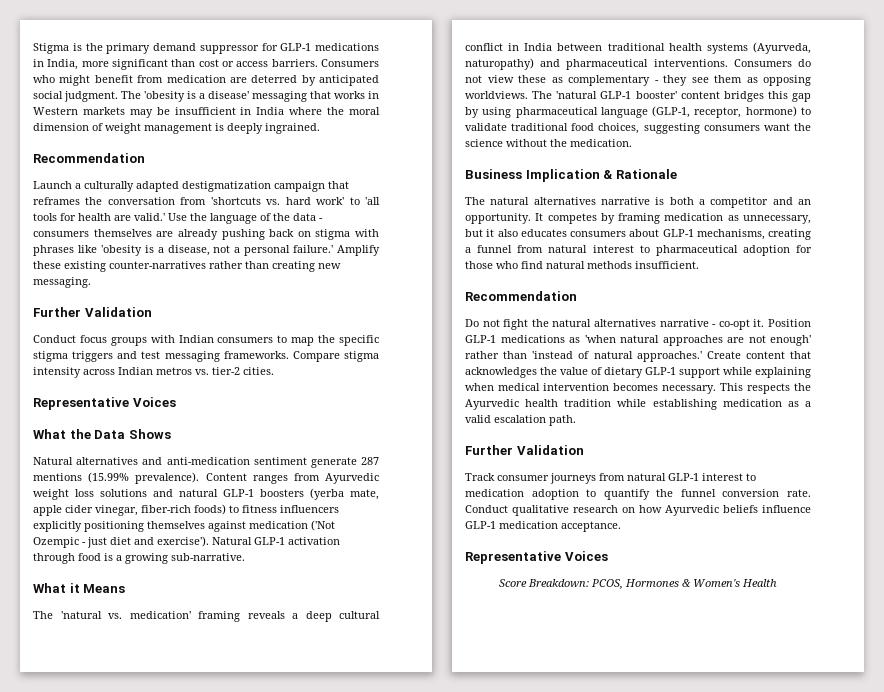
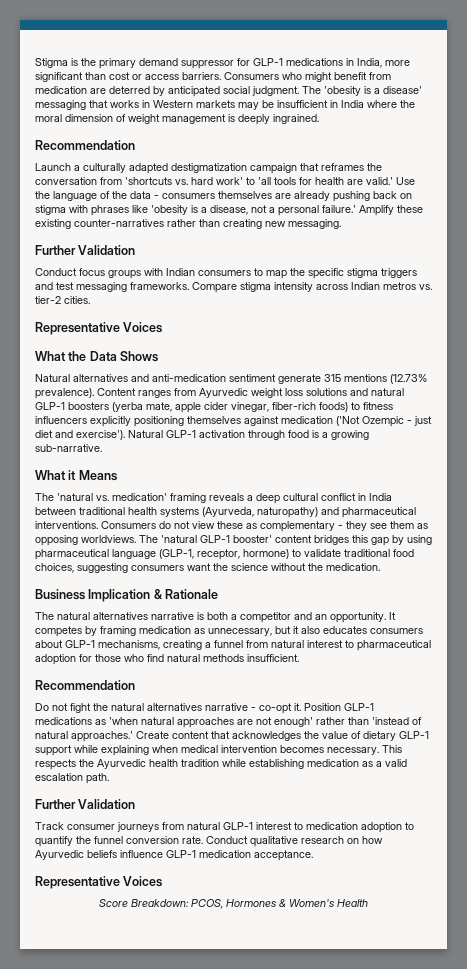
[361,457,379,465] [33,472,130,483] 287 mentions (15.99% -> [324,374,427,384] 315 mentions (12.73%

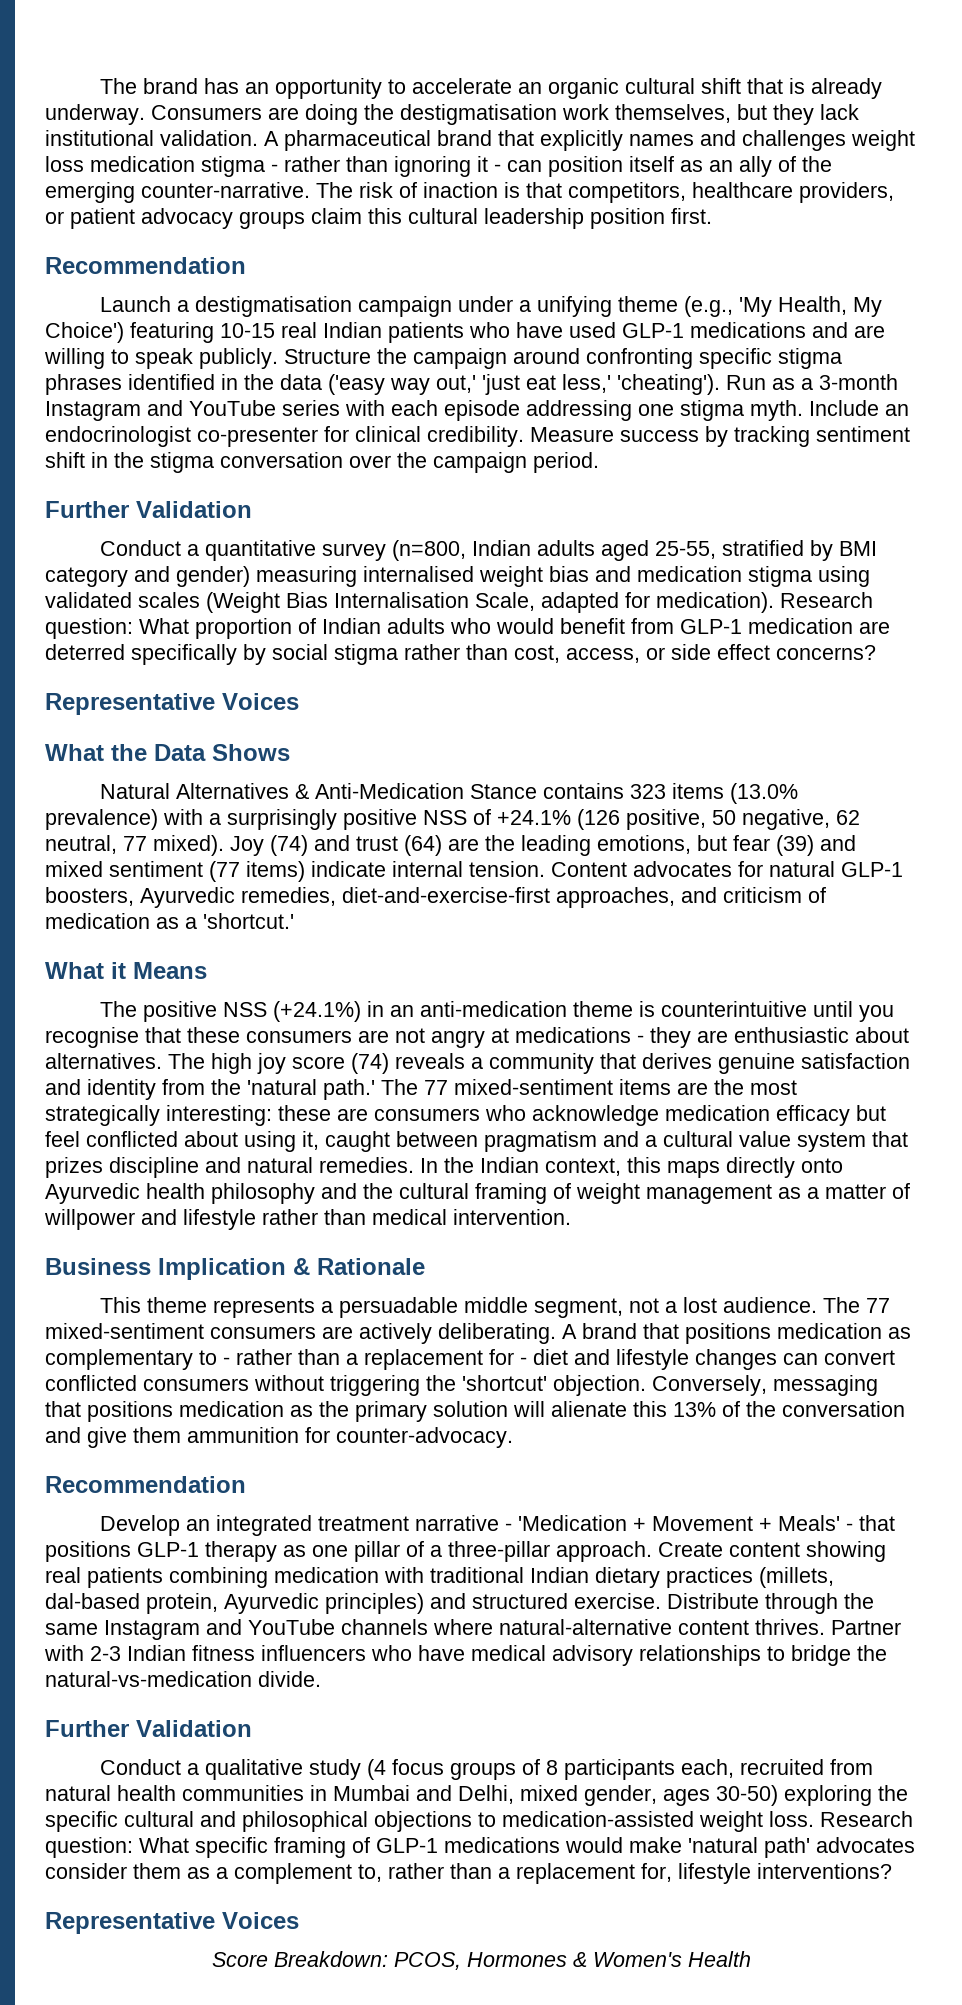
[35,58,410,69] [35,72,391,82] [35,86,422,97] [35,100,415,110] [35,114,319,125] [35,140,135,150] [35,163,382,174] [35,177,415,185] [35,191,412,202] [35,205,423,216] [35,219,341,229] [35,245,136,255] [35,268,417,279] [35,282,432,293] [35,296,90,304] Stigma is the primary demand suppressor for GLP-1 medications in India, more significant than cost or access barriers. Consumers who might benefit from medication are deterred by anticipated social judgment. The 'obesity is a disease' messaging that works in Western markets may be insufficient in India where the moral dimension of weight management is deeply ingrained. // Recommendation // Launch a culturally adapted destigmatization campaign that reframes the conversation from 'shortcuts vs. hard work' to 'all tools for health are valid.' Use the language of the data - consumers themselves are already pushing back on stigma with phrases like 'obesity is a disease, not a personal failure.' Amplify these existing counter-narratives rather than creating new messaging. // Further Validation // Conduct focus groups with Indian consumers to map the specific stigma triggers and test messaging frameworks. Compare stigma intensity across Indian metros vs. tier-2 cities. -> [100,78,883,99] [45,104,859,125] [45,130,915,151] [45,156,832,177] [45,182,894,203] [45,208,712,229] [45,257,246,274] [100,296,883,317] [45,322,885,343] [44,348,842,369] [45,374,898,395] [45,400,909,421] [45,426,910,447] [45,452,599,473] [45,501,252,518] [100,540,878,561] [45,566,870,587] [45,592,873,613] [45,618,890,639] [45,644,876,665] The brand has an opportunity to accelerate an organic cultural shift that is already underway. Consumers are doing the destigmatisation work themselves, but they lack institutional validation. A pharmaceutical brand that explicitly names and challenges weight loss medication stigma - rather than ignoring it - can position itself as an ally of the emerging counter-narrative. The risk of inaction is that competitors, healthcare providers, or patient advocacy groups claim this cultural leadership position first. // Recommendation // Launch a destigmatisation campaign under a unifying theme (e.g., 'My Health, My Choice') featuring 10-15 real Indian patients who have used GLP-1 medications and are willing to speak publicly. Structure the campaign around confronting specific stigma phrases identified in the data ('easy way out,' 'just eat less,' 'cheating'). Run as a 3-month Instagram and YouTube series with each episode addressing one stigma myth. Include an endocrinologist co-presenter for clinical credibility. Measure success by tracking sentiment shift in the stigma conversation over the campaign period. // Further Validation // Conduct a quantitative survey (n=800, Indian adults aged 25-55, stratified by BMI category and gender) measuring internalised weight bias and medication stigma using validated scales (Weight Bias Internalisation Scale, adapted for medication). Research question: What proportion of Indian adults who would benefit from GLP-1 medication are deterred specifically by social stigma rather than cost, access, or side effect concerns?
[73,374,427,384] [35,388,404,399] [35,402,393,413] [35,416,432,427] [35,430,369,440] [35,444,102,452] [35,470,117,481] [35,493,392,504] [35,507,416,518] [35,521,428,532] [35,535,432,546] [35,549,414,560] [35,563,380,573] [35,589,219,602] [35,612,396,623] [35,626,423,637] [35,640,431,651] [35,654,299,665] [35,680,135,690] [35,703,374,714] [35,717,422,728] [35,731,429,742] [35,745,402,756] [35,759,407,770] [35,773,109,784] [35,799,136,809] [35,822,414,833] [35,836,383,847] [35,850,313,861] alternatives and anti-medication sentiment generate 315 mentions (12.73% prevalence). Content ranges from Ayurvedic weight loss solutions and natural GLP-1 boosters (yerba mate, apple cider vinegar, fiber-rich foods) to fitness influencers explicitly positioning themselves against medication ('Not Ozempic - just diet and exercise'). Natural GLP-1 activation through food is a growing sub-narrative. // What it Means // The 'natural vs. medication' framing reveals a deep cultural conflict in India between traditional health systems (Ayurveda, naturopathy) and pharmaceutical interventions. Consumers do not view these as complementary - they see them as opposing worldviews. The 'natural GLP-1 booster' content bridges this gap by using pharmaceutical language (GLP-1, receptor, hormone) to validate traditional food choices, suggesting consumers want the science without the medication. // Business Implication & Rationale // The natural alternatives narrative is both a competitor and an opportunity. It competes by framing medication as unnecessary, but it also educates consumers about GLP-1 mechanisms, creating a funnel from natural interest to pharmaceutical adoption for those who find natural methods insufficient. // Recommendation // Do not fight the natural alternatives narrative - co-opt it. Position GLP-1 medications as 'when natural approaches are not enough' rather than 'instead of natural approaches.' Create content that acknowledges the value of dietary GLP-1 support while explaining when medical intervention becomes necessary. This respects the Ayurvedic health tradition while establishing medication as a valid escalation path. // Further Validation // Track consumer journeys from natural GLP-1 interest to medication adoption to quantify the funnel conversion rate. Conduct qualitative research on how Ayurvedic beliefs influence GLP-1 medication acceptance. -> [176,783,799,804] [45,809,860,830] [45,835,856,856] [45,861,903,882] [45,887,826,908] [45,913,294,929] [45,962,207,979] [100,1001,895,1022] [45,1027,909,1048] [45,1053,910,1074] [45,1079,797,1100] [45,1105,886,1126] [45,1131,908,1152] [45,1157,843,1178] [45,1183,910,1204] [44,1209,571,1230] [45,1258,425,1280] [100,1297,891,1318] [45,1323,911,1344] [45,1349,895,1370] [45,1375,878,1396] [45,1401,905,1422] [45,1427,513,1448] [45,1476,246,1493] [100,1515,896,1536] [45,1541,886,1562] [45,1567,834,1588] [45,1593,874,1614] [45,1619,901,1640] [44,1645,887,1666] [45,1671,321,1687] [45,1720,252,1737] [100,1759,874,1780] [45,1785,908,1806] [45,1811,913,1832] [45,1837,915,1858] [45,1863,892,1884] Alternatives & Anti-Medication Stance contains 323 items (13.0% prevalence) with a surprisingly positive NSS of +24.1% (126 positive, 50 negative, 62 neutral, 77 mixed). Joy (74) and trust (64) are the leading emotions, but fear (39) and mixed sentiment (77 items) indicate internal tension. Content advocates for natural GLP-1 boosters, Ayurvedic remedies, diet-and-exercise-first approaches, and criticism of medication as a 'shortcut.' // What it Means // The positive NSS (+24.1%) in an anti-medication theme is counterintuitive until you recognise that these consumers are not angry at medications - they are enthusiastic about alternatives. The high joy score (74) reveals a community that derives genuine satisfaction and identity from the 'natural path.' The 77 mixed-sentiment items are the most strategically interesting: these are consumers who acknowledge medication efficacy but feel conflicted about using it, caught between pragmatism and a cultural value system that prizes discipline and natural remedies. In the Indian context, this maps directly onto Ayurvedic health philosophy and the cultural framing of weight management as a matter of willpower and lifestyle rather than medical intervention. // Business Implication & Rationale // This theme represents a persuadable middle segment, not a lost audience. The 77 mixed-sentiment consumers are actively deliberating. A brand that positions medication as complementary to - rather than a replacement for - diet and lifestyle changes can convert conflicted consumers without triggering the 'shortcut' objection. Conversely, messaging that positions medication as the primary solution will alienate this 13% of the conversation and give them ammunition for counter-advocacy. // Recommendation // Develop an integrated treatment narrative - 'Medication + Movement + Meals' - that positions GLP-1 therapy as one pillar of a three-pillar approach. Create content showing real patients combining medication with traditional Indian dietary practices (millets, dal-based protein, Ayurvedic principles) and structured exercise. Distribute through the same Instagram and YouTube channels where natural-alternative content thrives. Partner with 2-3 Indian fitness influencers who have medical advisory relationships to bridge the natural-vs-medication divide. // Further Validation // Conduct a qualitative study (4 focus groups of 8 participants each, recruited from natural health communities in Mumbai and Delhi, mixed gender, ages 30-50) exploring the specific cultural and philosophical objections to medication-assisted weight loss. Research question: What specific framing of GLP-1 medications would make 'natural path' advocates consider them as a complement to, rather than a replacement for, lifestyle interventions?

